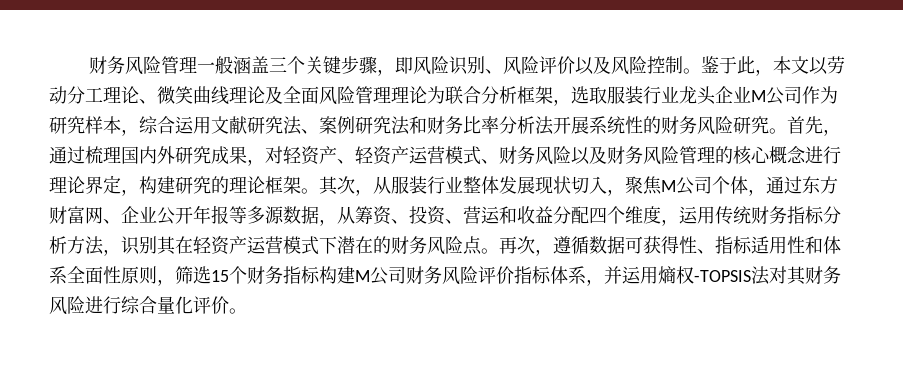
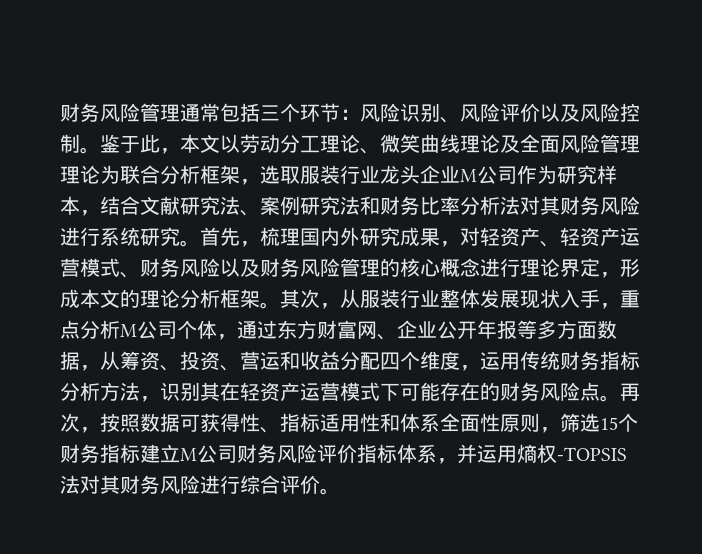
[89,56,414,76] 财务风险管理一般涵盖三个关键步骤，即 -> [60,103,360,122] 财务风险管理通常包括三个环节：
[139,116,211,134] 综合运用 -> [100,196,140,215] 结合
[553,116,733,135] 开展系统性的财务风险 -> [520,196,640,215] [60,227,140,246] 对其财务风险进行系统
[49,146,85,164] 通过 -> (260, 244) none
[139,176,265,194] 构建研究的理论 -> [620,258,640,277] [60,289,220,308] 形成本文的理论分析
[571,176,662,196] 切入，聚焦 -> [560,289,640,309] [60,320,120,339] 入手，重点分析
[265,206,284,224] 源 -> [557,320,597,339] 方面
[337,236,355,254] 潜 -> [400,382,460,401] 可能存
[553,236,589,254] 遵循 -> [100,413,140,432] 按照
[319,266,355,284] 构建 -> [140,444,180,463] 建立
[157,296,193,314] 量化 -> (280, 484) none

